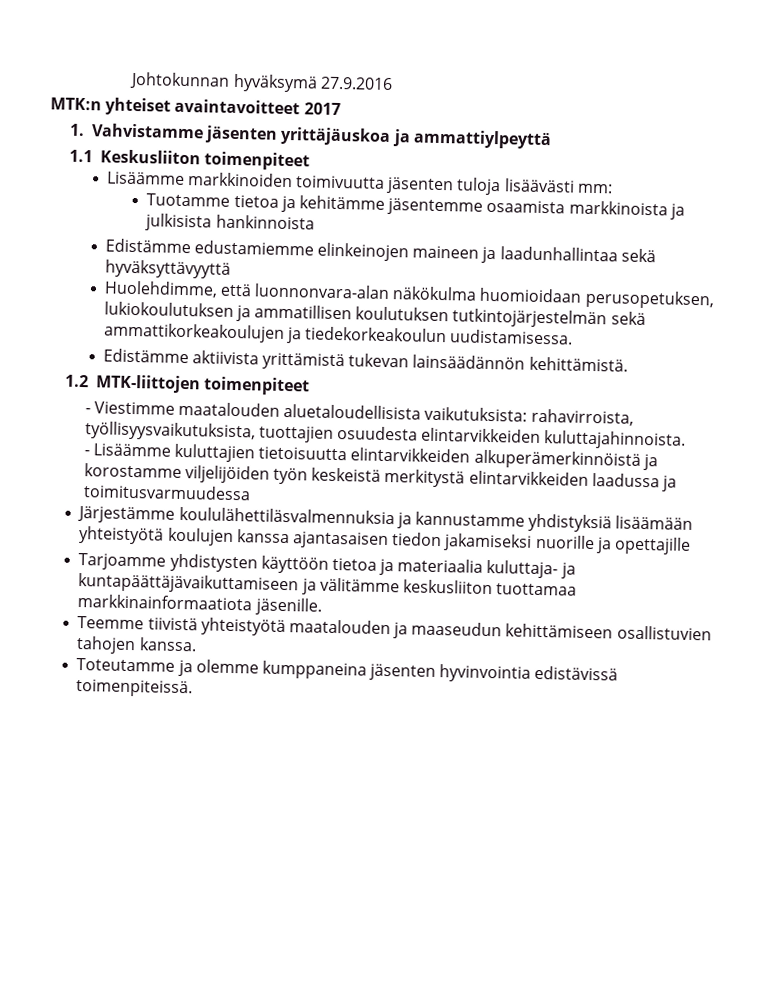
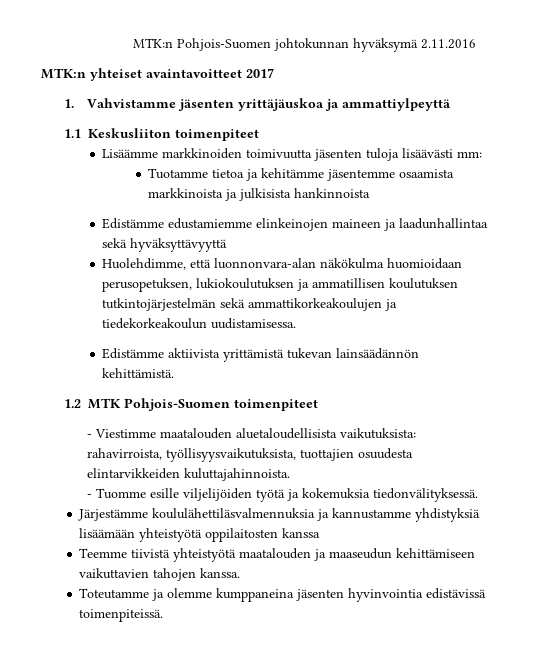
[129,71,393,93] Johtokunnan hyväksymä 27.9.2016 -> [133,38,477,52] MTK:n Pohjois-Suomen johtokunnan hyväksymä 2.11.2016
[95,374,202,394] MTK-liittojen -> [88,398,231,411] MTK Pohjois-Suomen
[92,443,658,471] [83,463,677,492] [82,484,251,501] Lisäämme kuluttajien tietoisuutta elintarvikkeiden alkuperämerkinnöistä ja korostamme viljelijöiden työn keskeistä merkitystä elintarvikkeiden laadussa ja toimitusvarmuudessa -> [96,488,479,502] Tuomme esille viljelijöiden työtä ja kokemuksia tiedonvälityksessä.
[166,527,234,547] koulujen -> [205,528,279,542] oppilaitosten
[291,531,691,555] [78,552,576,579] [78,572,578,596] [77,593,322,616] ajantasaisen tiedon jakamiseksi nuorille ja opettajille // Tarjoamme yhdistysten käyttöön tietoa ja materiaalia kuluttaja- ja kuntapäättäjävaikuttamiseen ja välitämme keskusliiton tuottamaa markkinainformaatiota jäsenille. -> (321, 533) none
[616,625,712,641] osallistuvien -> [79,568,150,579] vaikuttavien

